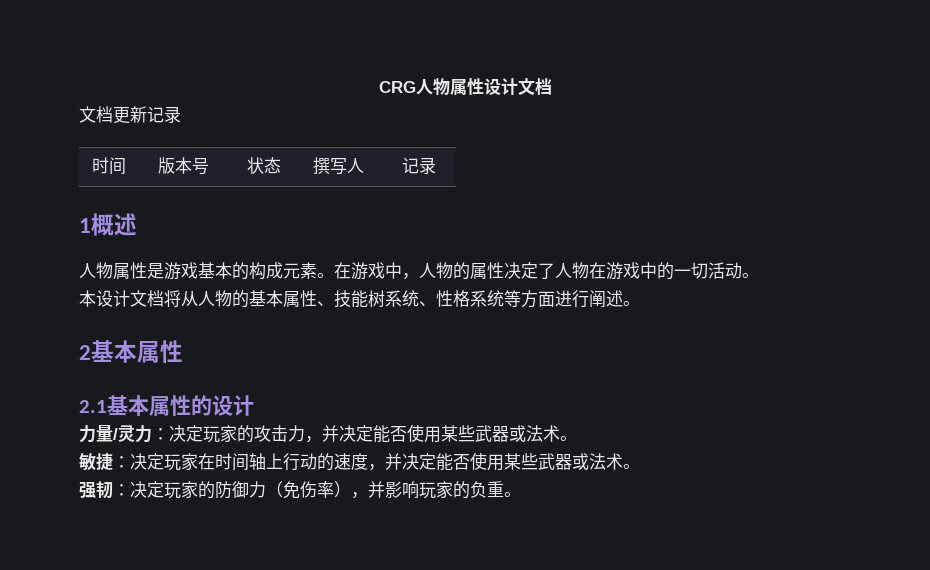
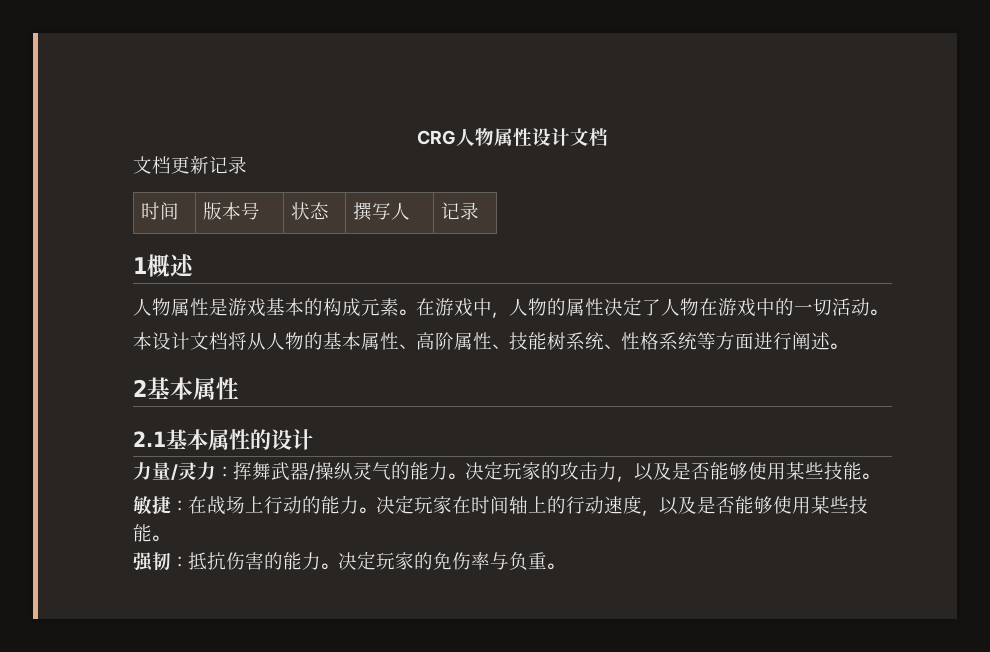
(334, 303) none -> [416,332,509,350] 高阶属性、
(169, 434) none -> [233,461,465,481] 挥舞武器/操纵灵气的能力。
[322,424,577,443] [79,453,130,471] 并决定能否使用某些武器或法术。 // 敏捷： -> [634,462,879,481] [133,496,376,515] 以及是否能够使用某些技能。 // 敏捷：在战场上行动的能力。
[283,452,640,471] [79,481,470,499] 行动的速度，并决定能否使用某些武器或法术。 // 强韧：决定玩家的防御力（免伤率），并影响玩家的 -> [547,496,868,516] [133,524,169,542] [133,551,509,572] 的行动速度，以及是否能够使用某些技能。 // 强韧：抵抗伤害的能力。决定玩家的免伤率与

